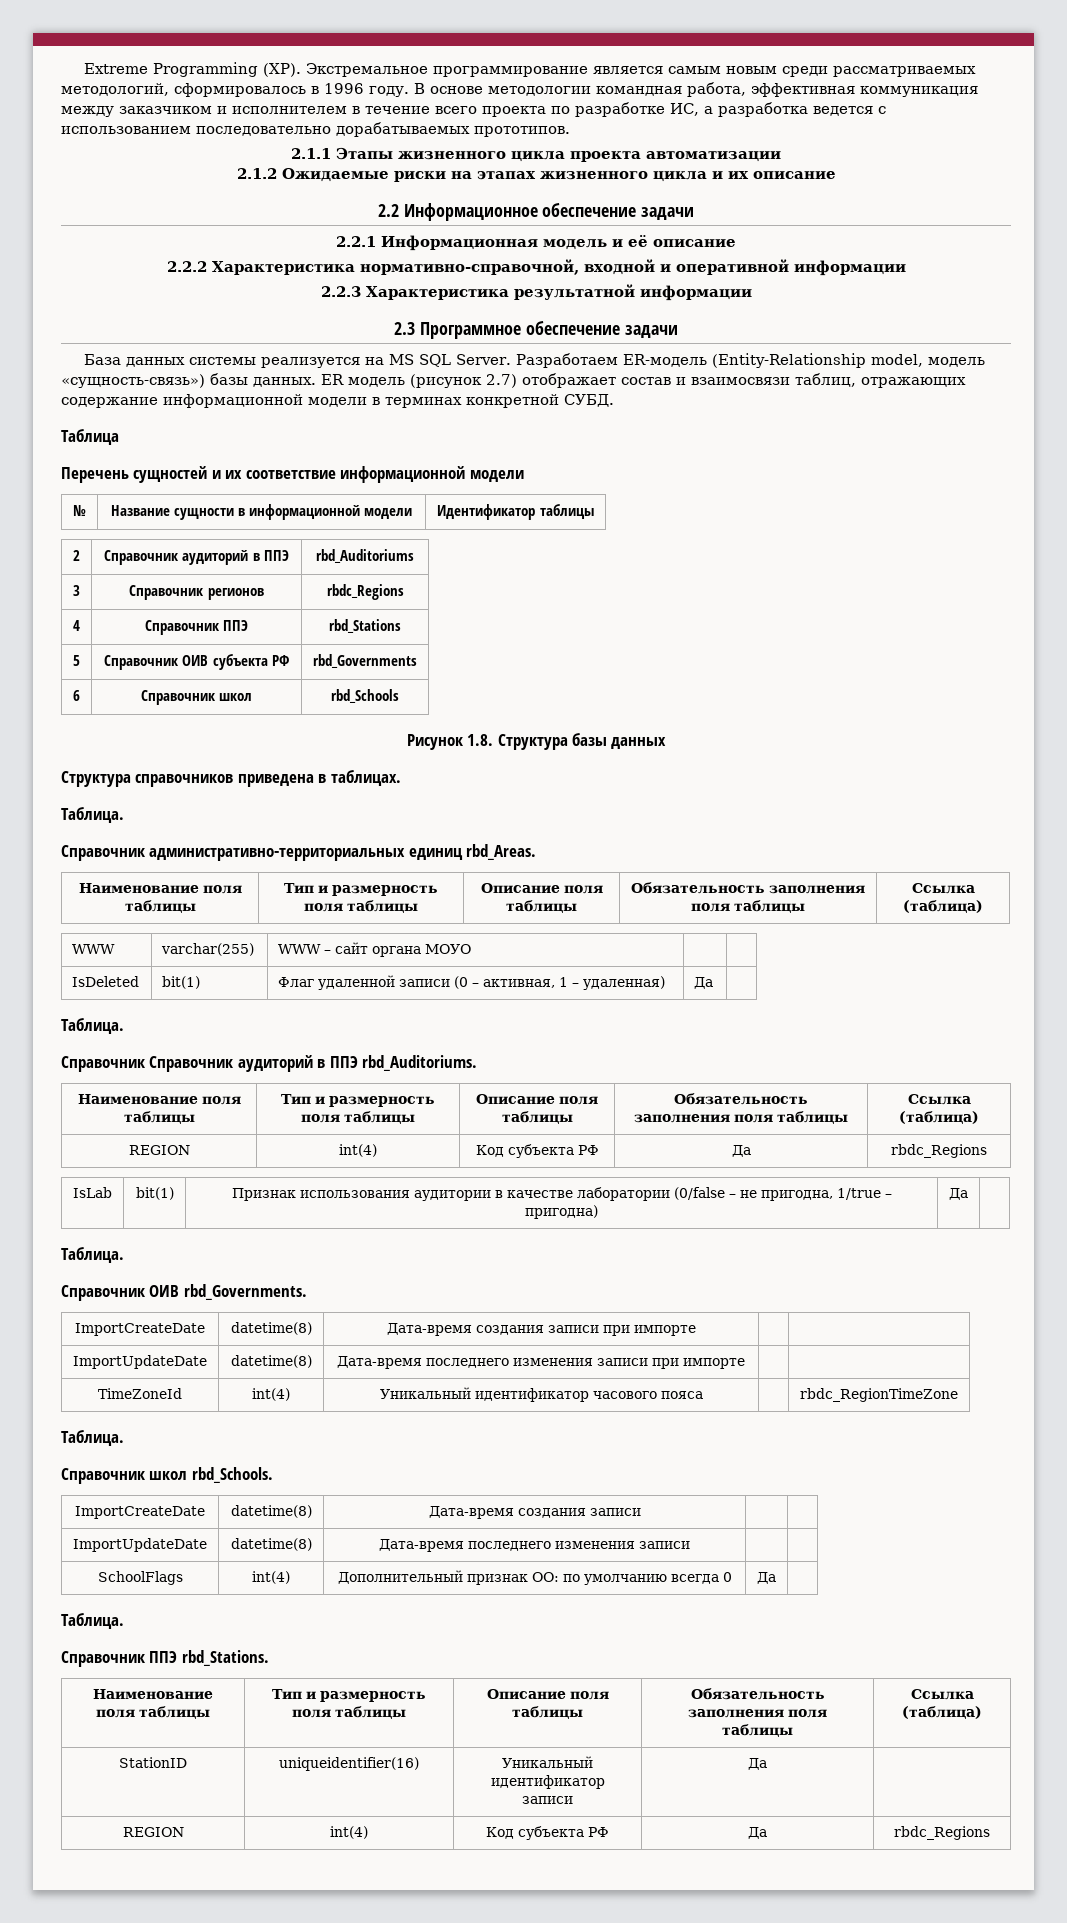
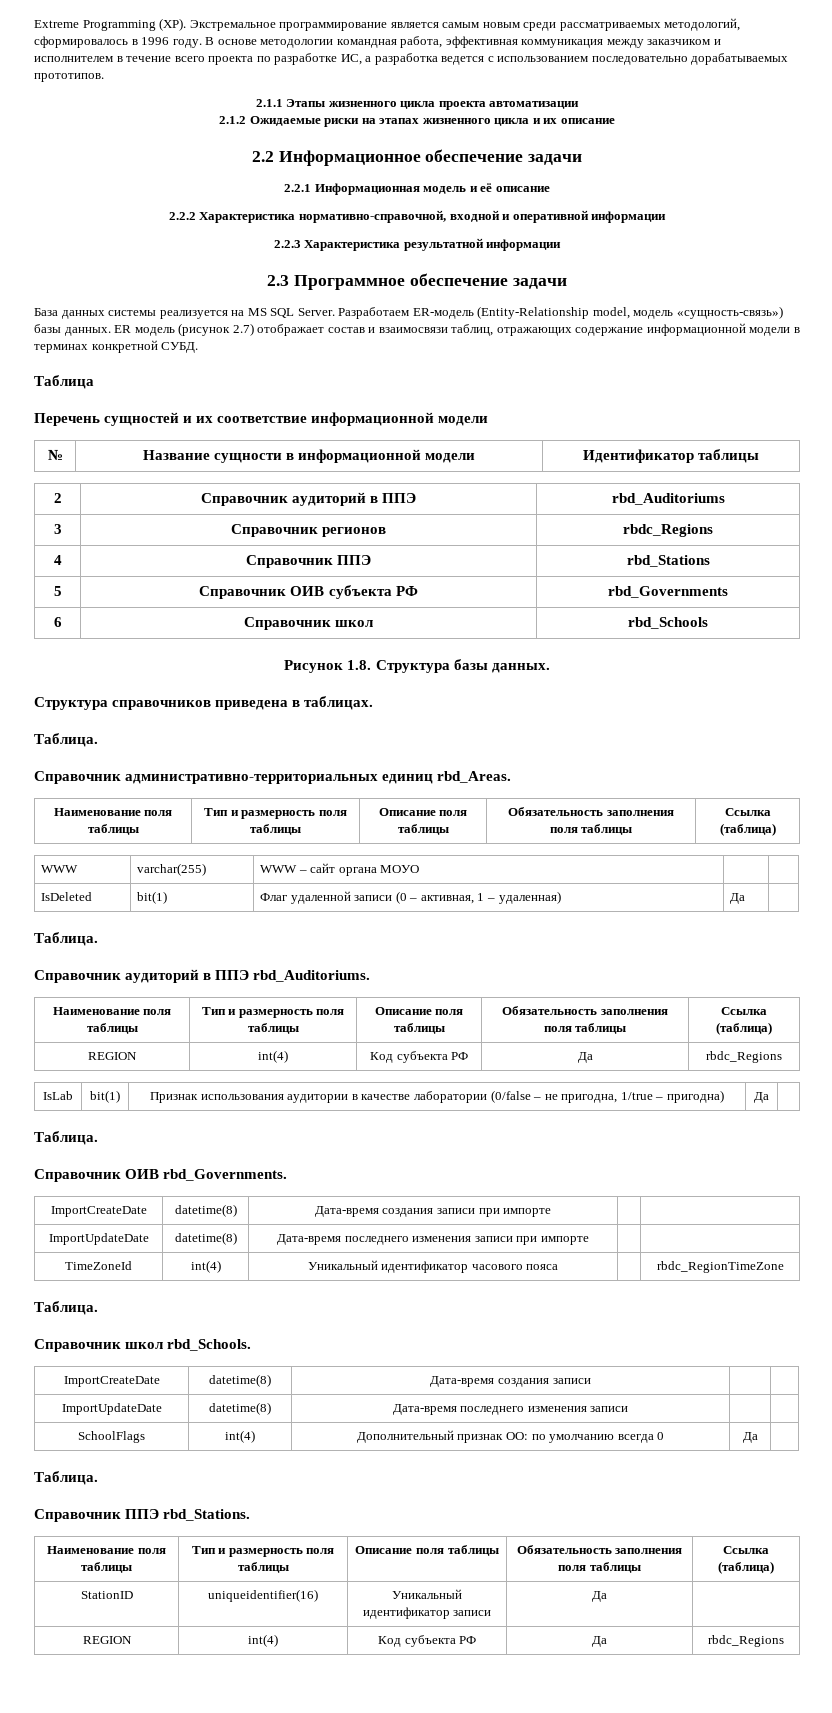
[611,737,667,749] данных -> [491,663,550,673] данных.
[149,1056,234,1072] Справочник -> (121, 976) none

